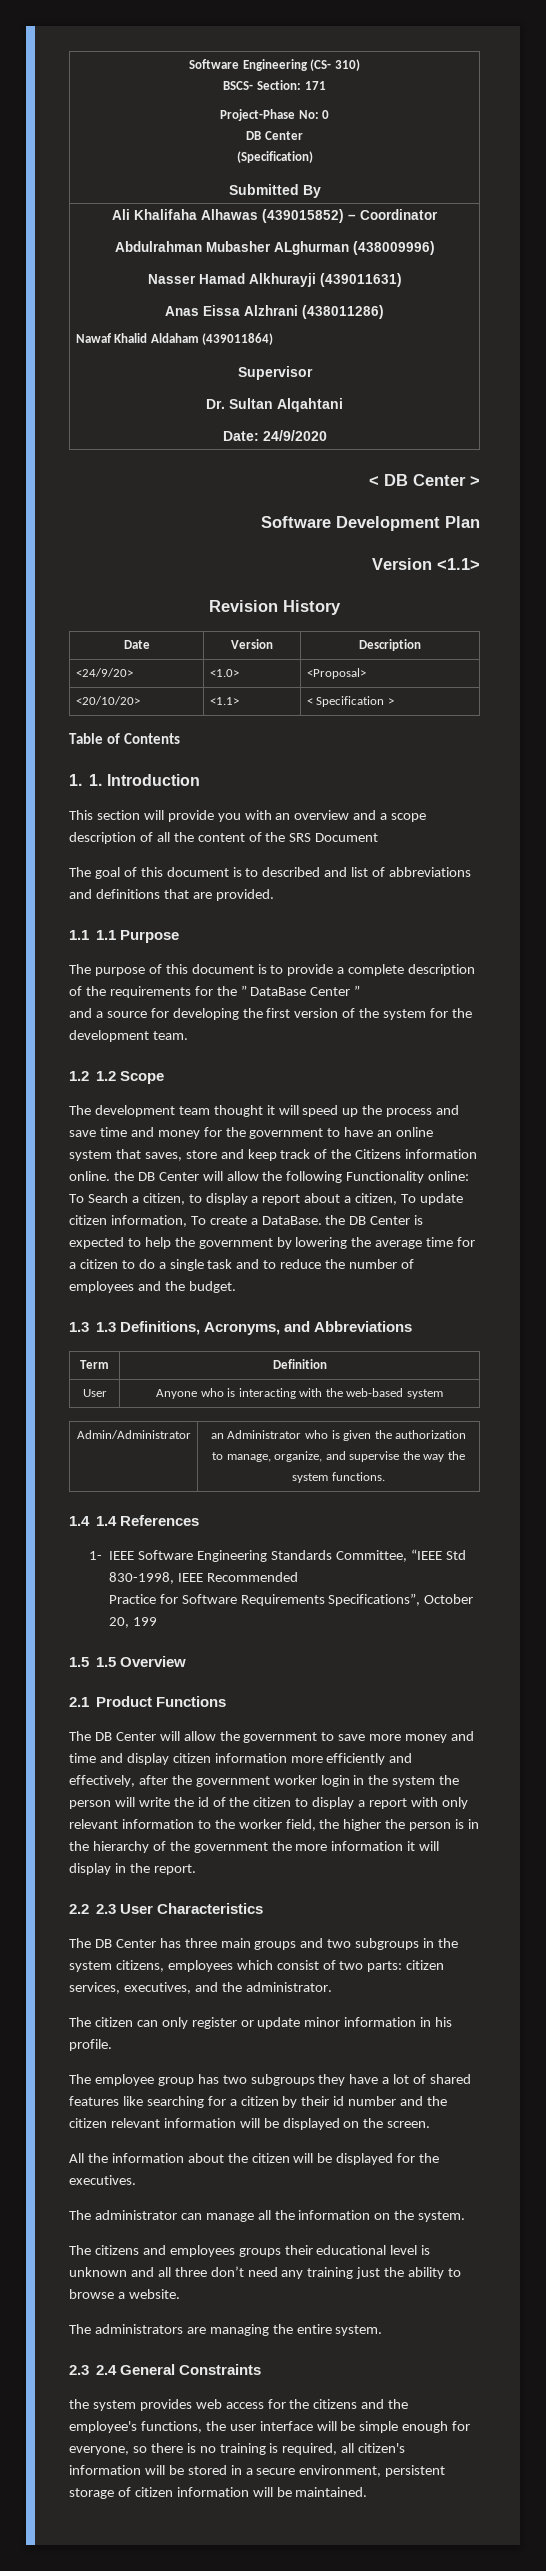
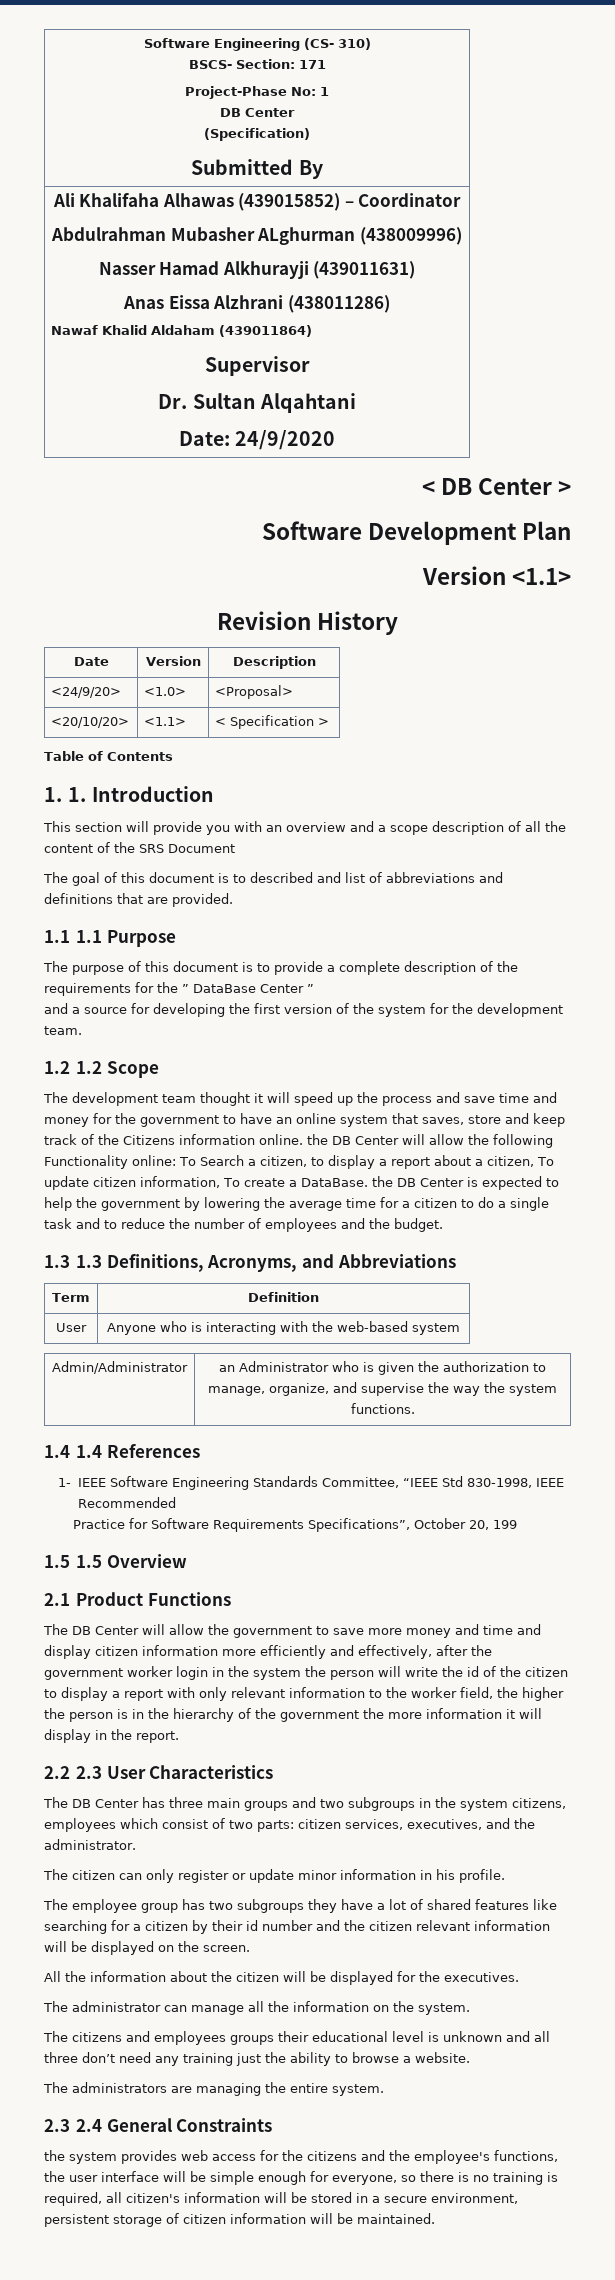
[322,110,330,119] 0 -> [320,87,329,96] 1

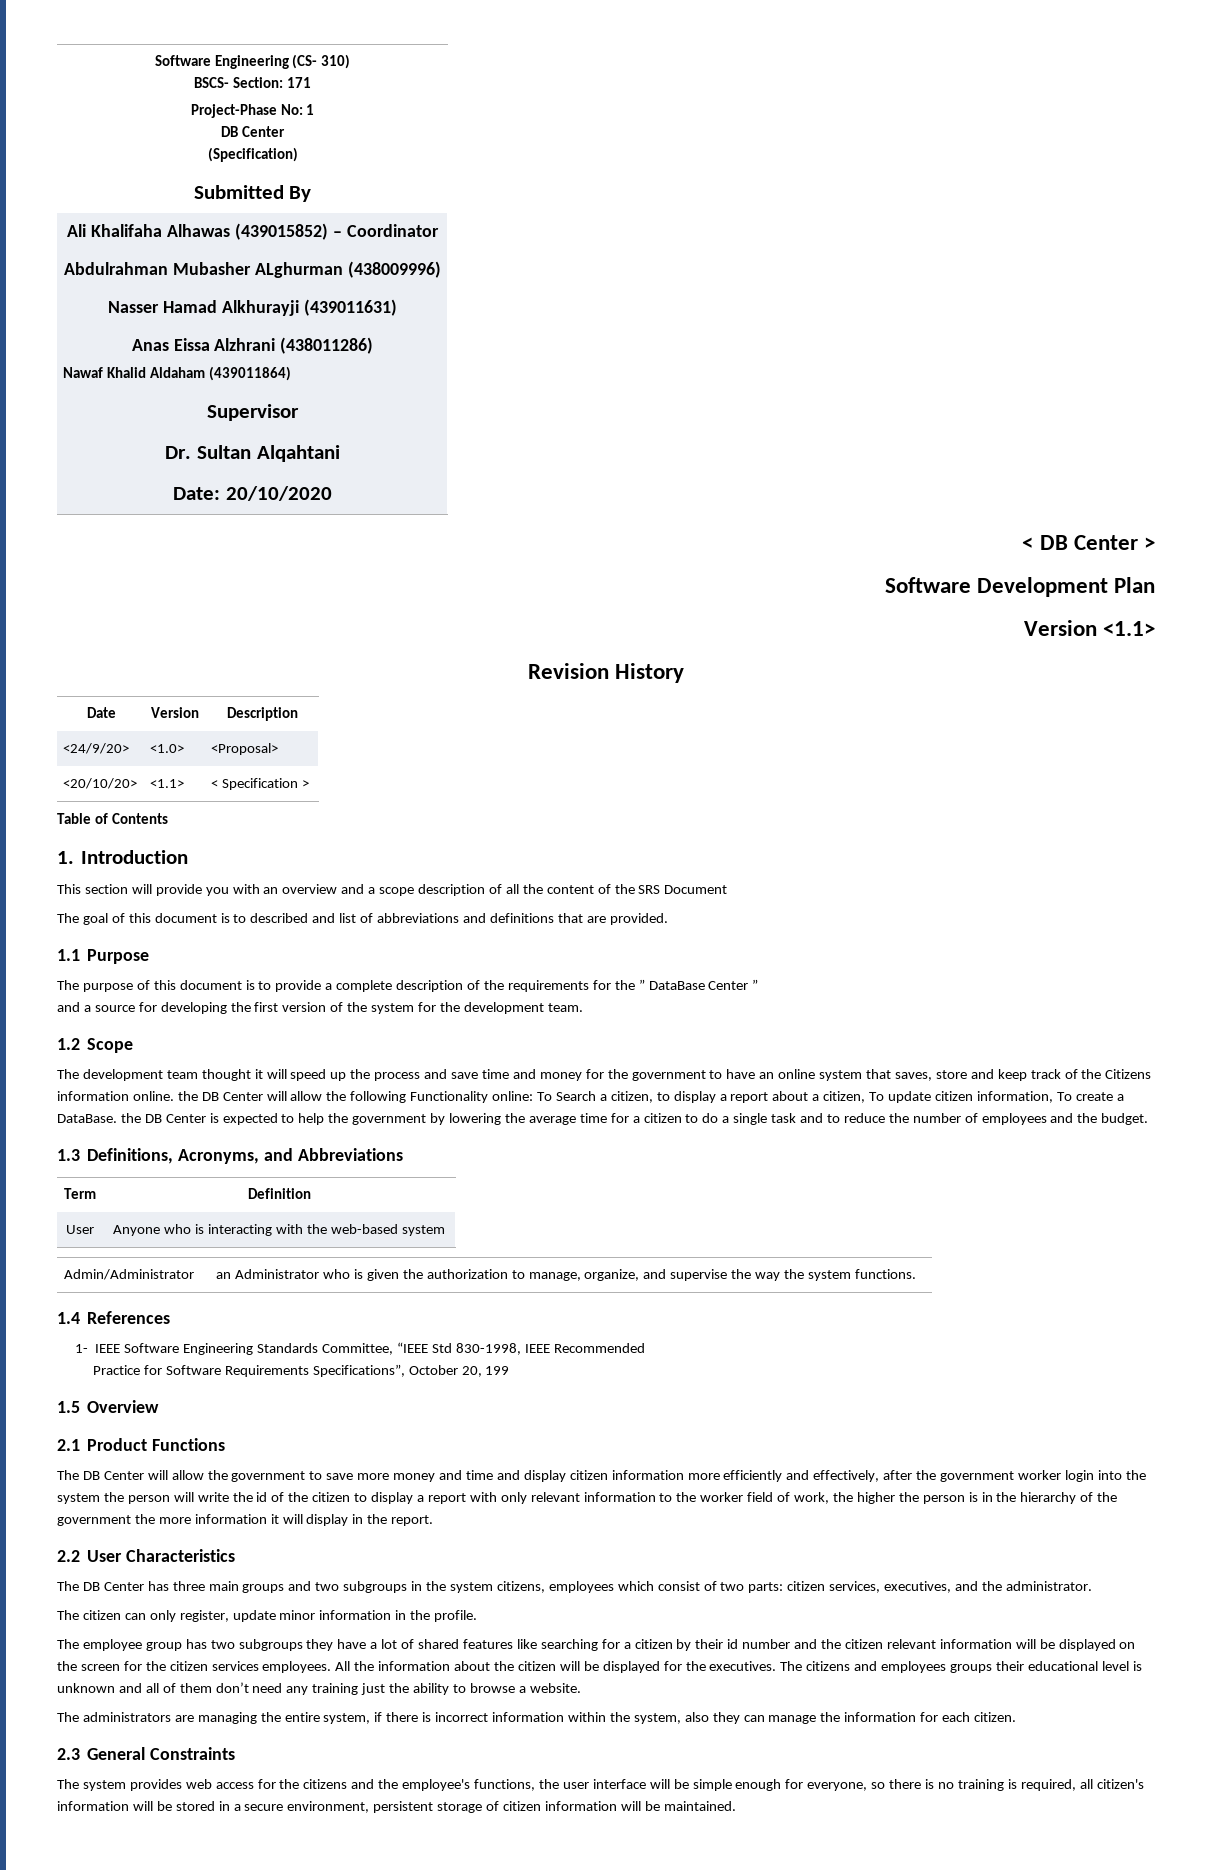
[235,430,336,450] 24/9/2020 -> [225,486,332,501] 20/10/2020
[68,787,87,802] 1. -> (74, 857) none
[76,930,103,943] 1.1 -> (80, 955) none
[76,1061,103,1074] 1.2 -> (80, 1044) none
[76,1255,103,1268] 1.3 -> (80, 1155) none
[76,1445,103,1458] 1.4 -> (80, 1318) none
[76,1555,103,1568] 1.5 -> (80, 1407) none
[212,1667,224,1677] in -> [1097,1470,1122,1480] into
[460,1687,493,1699] field, -> [747,1492,830,1504] field of work,
[76,1766,103,1779] 2.3 -> (80, 1556) none
[178,1870,246,1883] register or -> [179,1610,229,1622] register,
[436,1869,455,1880] his -> [410,1610,431,1620] the
[203,1945,250,1952] screen. // -> [80,1661,332,1673] screen for the citizen services employees.
[43,2001,470,2015] // The administrator can manage all the information on the system. // -> (777, 1666) none
[44,2052,78,2063] three -> [162,1683,212,1693] of them
[332,2084,384,2096] [44,2119,103,2132] system. // 2.3 2.4 -> [323,1712,1017,1724] [57,1748,80,1760] system, if there is incorrect information within the system, also they can manage the information for each citizen. // 2.3
[44,2150,65,2161] the -> [57,1779,79,1789] The

